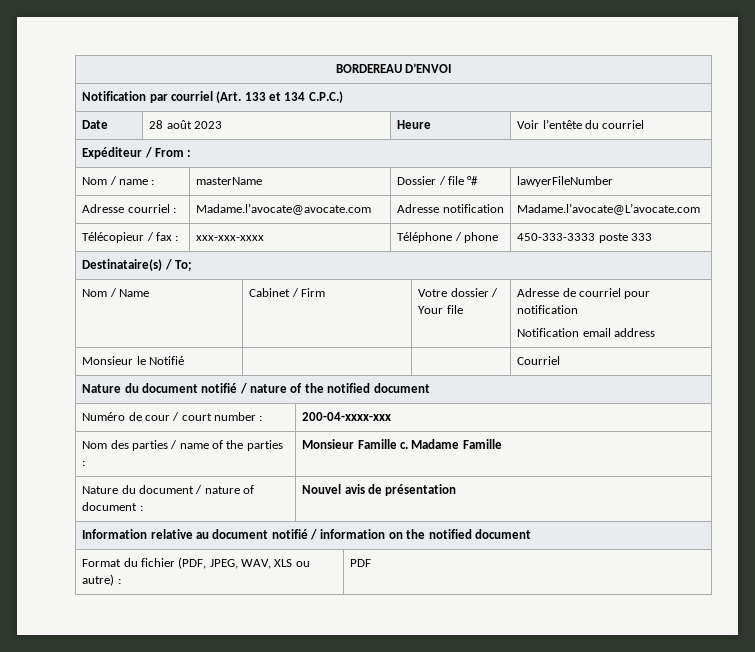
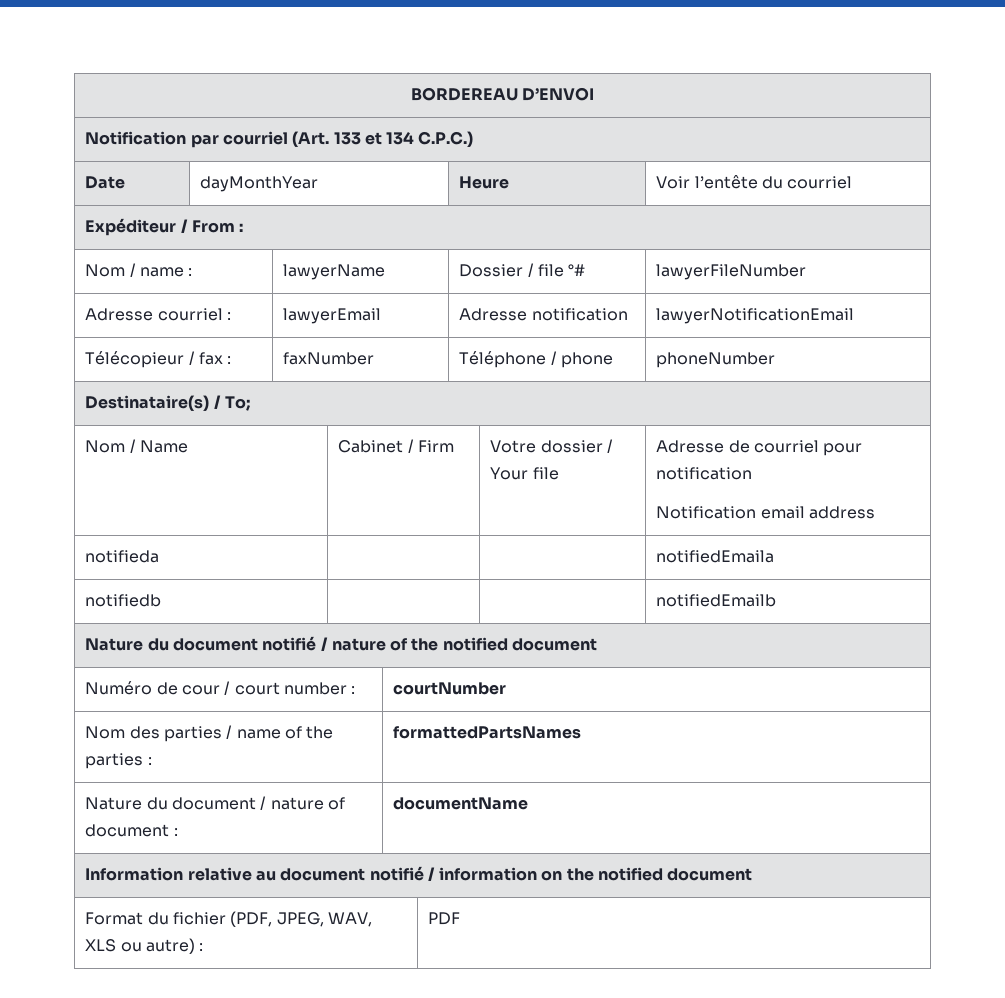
[149,120,222,129] 28 août 2023 -> [200,176,319,192] dayMonthYear
[196,177,263,185] masterName -> [283,264,386,280] lawyerName
[196,203,372,215] Madame.l’avocate@avocate.com -> [283,308,382,324] lawyerEmail
[517,203,701,215] Madame.l’avocate@L’avocate.com -> [656,308,855,324] lawyerNotificationEmail
[196,235,265,241] xxx-xxx-xxxx -> [283,352,375,365] faxNumber
[517,233,652,243] 450-333-3333 poste 333 -> [656,352,776,368] phoneNumber
[82,356,184,365] [517,356,561,365] Monsieur le Notifié | | | Courriel -> [85,550,160,563] [656,550,775,563] [85,594,162,607] [656,594,777,607] notifieda | | | notifiedEmaila // notifiedb | | | notifiedEmailb
[302,412,392,421] 200-04-xxxx-xxx -> [393,682,507,695] courtNumber
[302,439,502,449] Monsieur Famille c. Madame Famille -> [393,726,582,739] formattedPartsNames
[302,484,457,496] Nouvel avis de présentation -> [393,797,529,810] documentName

